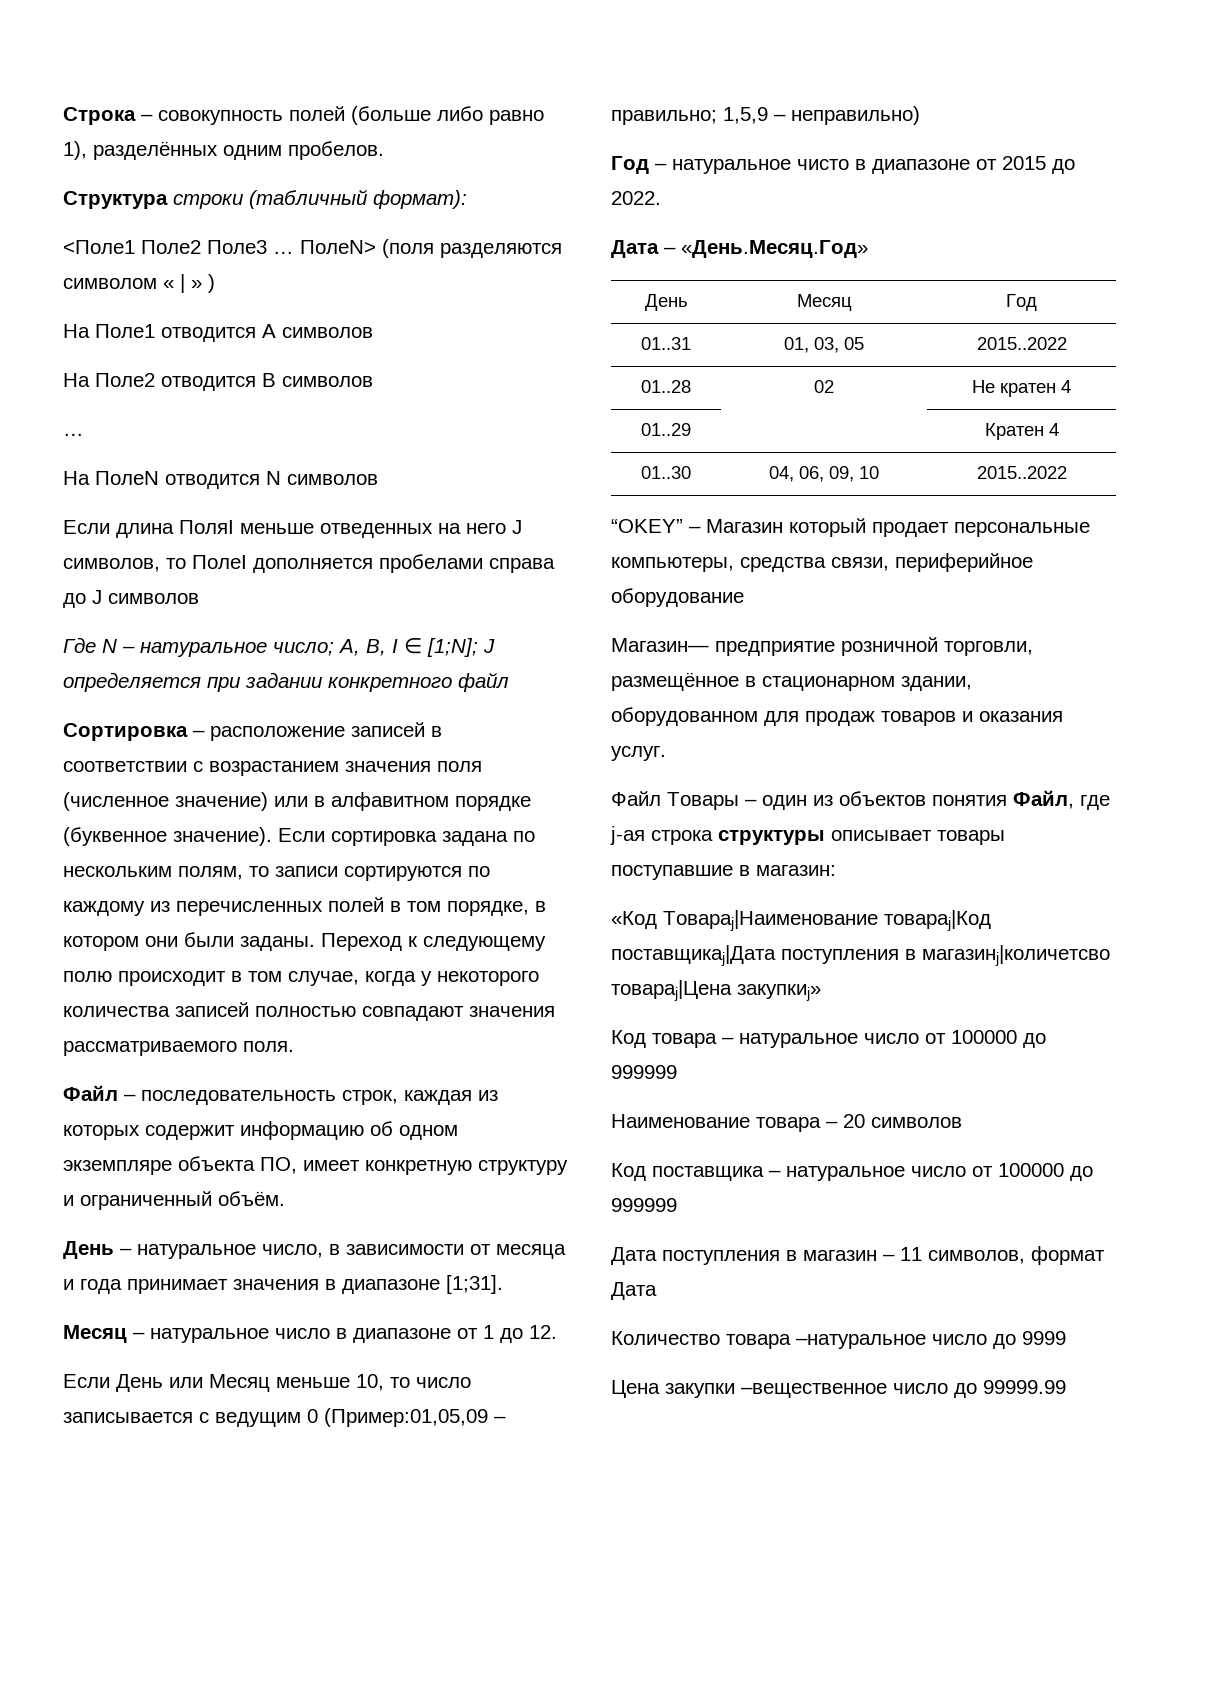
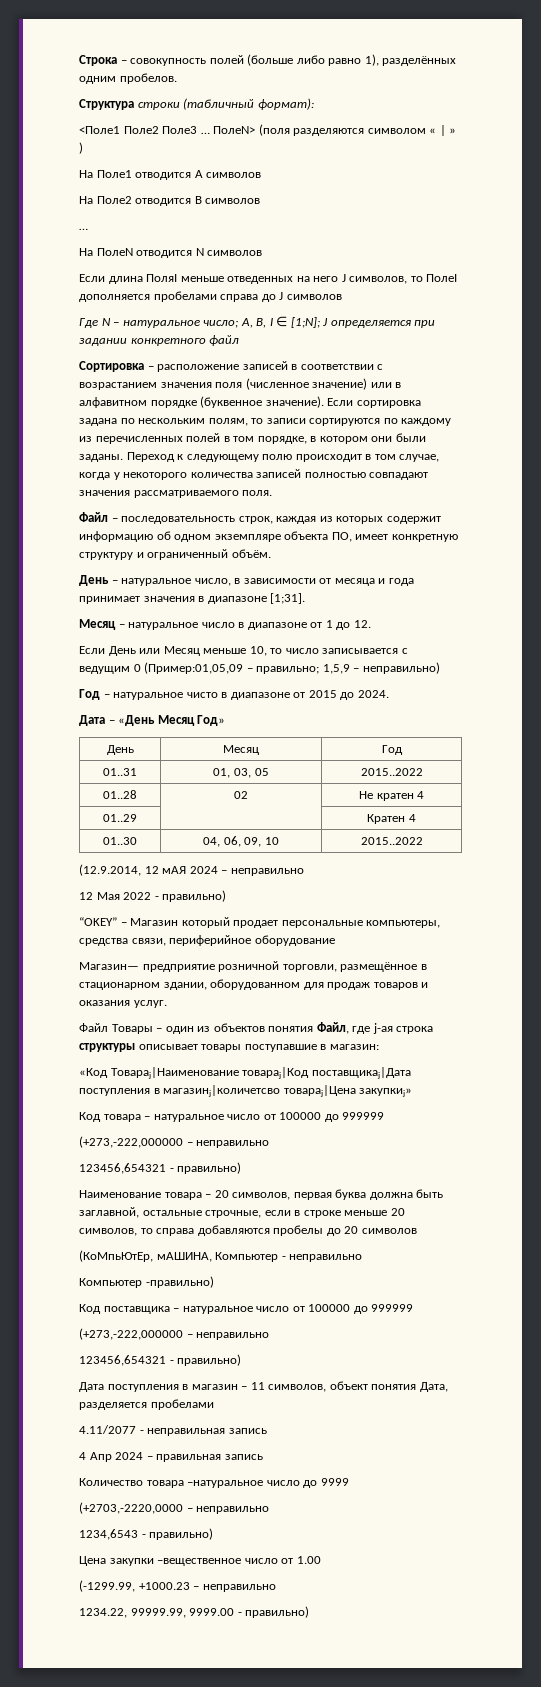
[611,191,661,205] 2022. -> [357,690,389,698] 2024.
[681,240,868,258] «День.Месяц.Год» -> [118,715,226,726] «День Месяц Год»
(1067, 472) none -> [79,864,304,876] [79,890,227,902] // (12.9.2014, 12 мАЯ 2024 – неправильно // 12 Мая 2022 - правильно)
[611,1114,962,1132] Наименование товара – 20 символов -> [79,1136,270,1148] [79,1162,242,1174] [79,1189,444,1200] [79,1207,405,1218] [79,1225,417,1236] [79,1250,363,1262] [79,1276,214,1288] (+273,-222,000000 – неправильно // 123456,654321 - правильно) // Наименование товара – 20 символов, первая буква должна быть заглавной, остальные строчные, если в строке меньше 20 символов, то справа добавляются пробелы до 20 символов // (КоМпьЮтЕр, мАШИНА, Компьютер - неправильно // Компьютер -правильно)
(677, 1205) none -> [79,1328,270,1340] [79,1354,242,1366] // (+273,-222,000000 – неправильно // 123456,654321 - правильно)
[1031,1246,1105,1265] [611,1282,657,1300] формат Дата -> [329,1381,448,1392] [79,1399,214,1410] [79,1425,267,1436] [79,1452,263,1462] объект понятия Дата, разделяется пробелами // 4.11/2077 - неправильная запись // 4 Апр 2024 – правильная запись
[611,1380,1066,1398] Цена закупки –вещественное число до 99999.99 -> [79,1502,270,1514] [79,1528,214,1540] [79,1556,321,1566] [79,1580,276,1592] [79,1606,310,1618] (+2703,-2220,0000 – неправильно // 1234,6543 - правильно) // Цена закупки –вещественное число от 1.00 // (-1299.99, +1000.23 – неправильно // 1234.22, 99999.99, 9999.00 - правильно)

